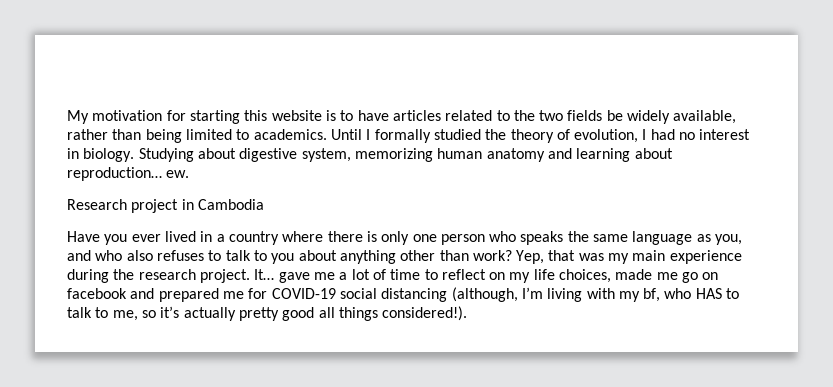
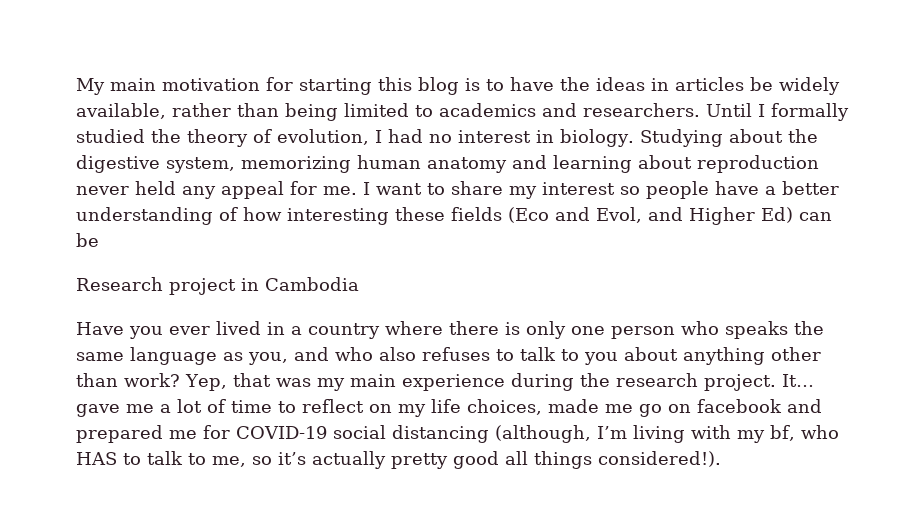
(89, 117) none -> [110,78,156,91] main
[271,110,322,121] website -> [418,77,459,95] blog
[392,110,603,121] articles related to the two fields -> [560,77,744,91] the ideas in articles
[253,129,327,140] academics. -> [439,103,700,117] academics and researchers.
(236, 153) none -> [787,129,818,143] the
[67,167,190,181] reproduction… ew. -> [697,155,819,173] [76,181,839,199] [76,207,832,225] [76,233,99,247] reproduction never held any appeal for me. I want to share my interest so people have a better understanding of how interesting these fields (Eco and Evol, and Higher Ed) can be

